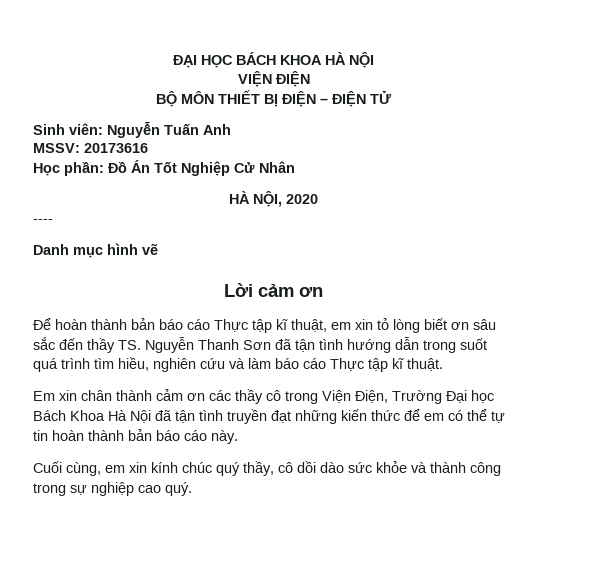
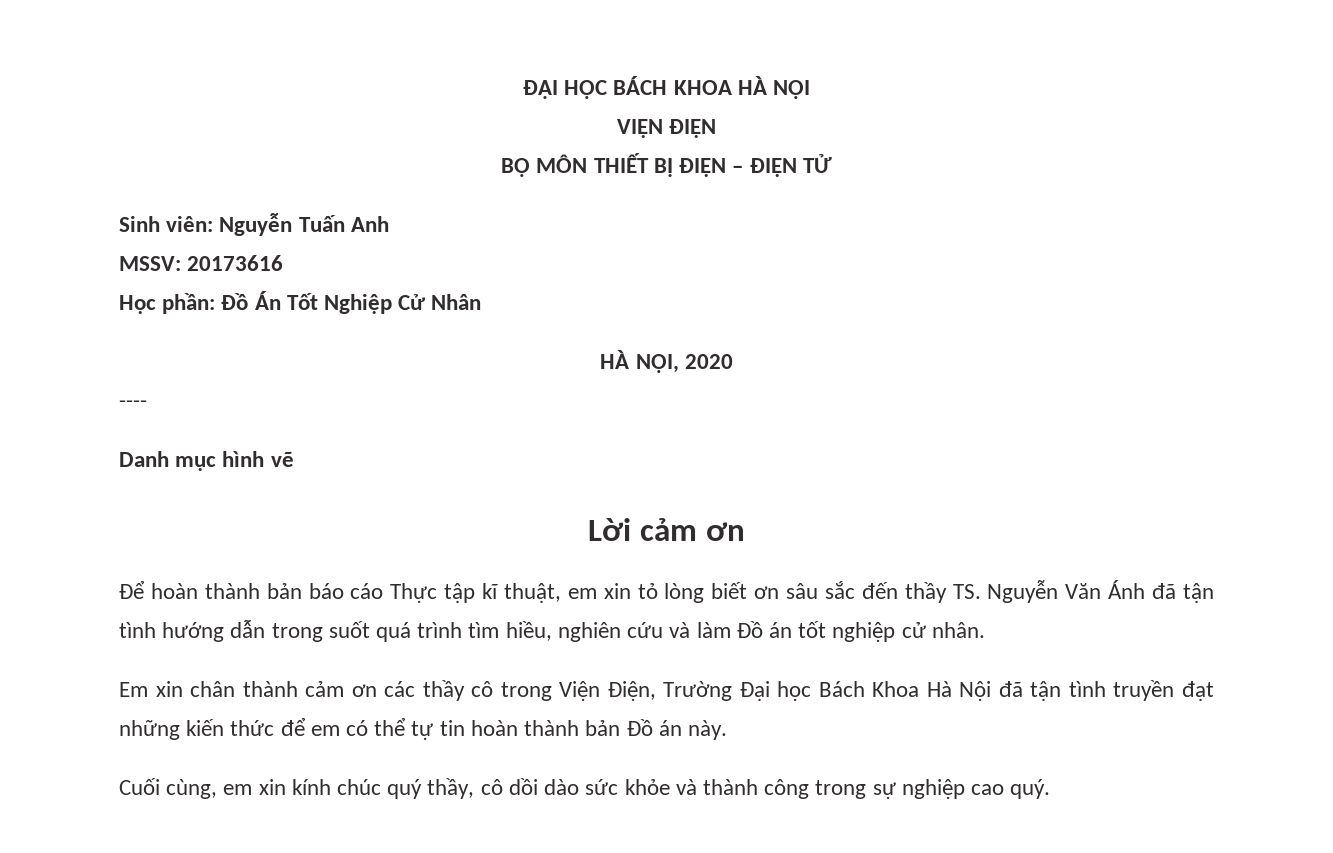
[198,339,271,350] Thanh Sơn -> [1065,580,1146,599] Văn Ánh
[275,358,443,372] báo cáo Thực tập kĩ thuật. -> [736,621,985,642] Đồ án tốt nghiệp cử nhân.
[156,430,207,441] báo cáo -> [626,719,682,736] Đồ án

